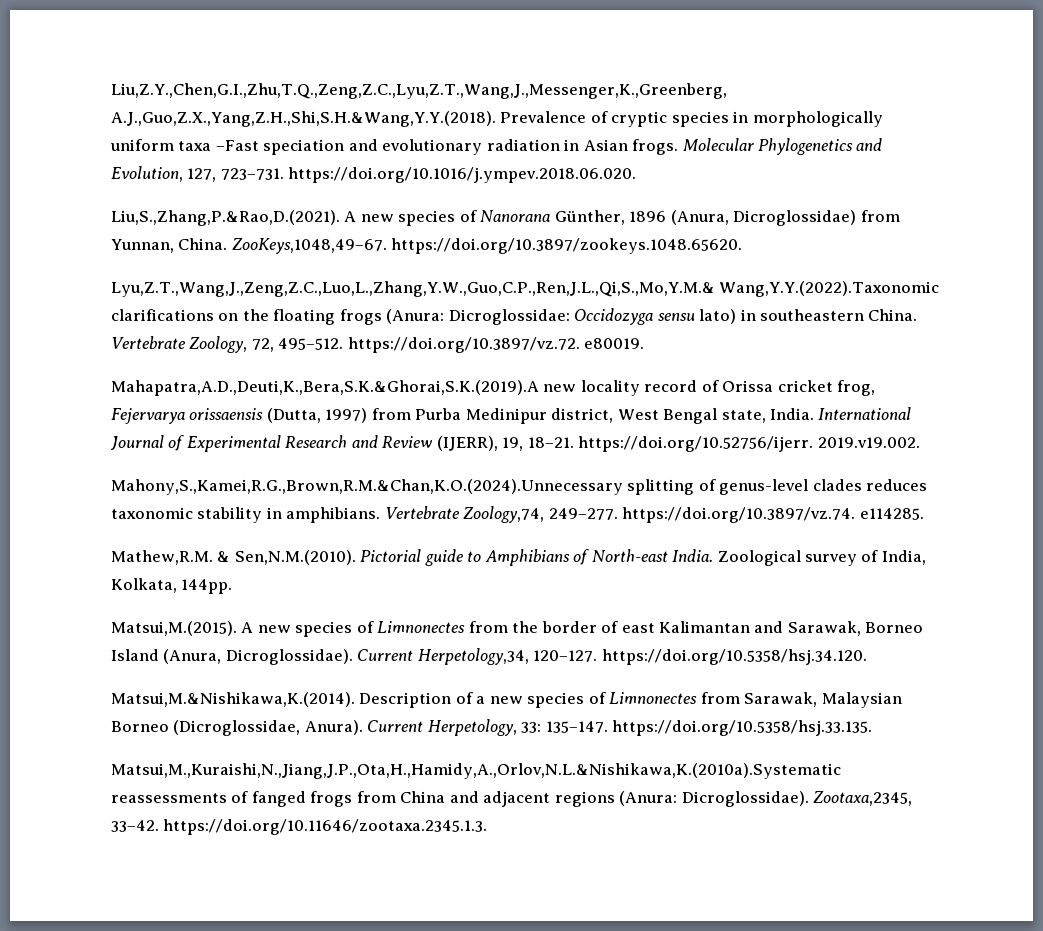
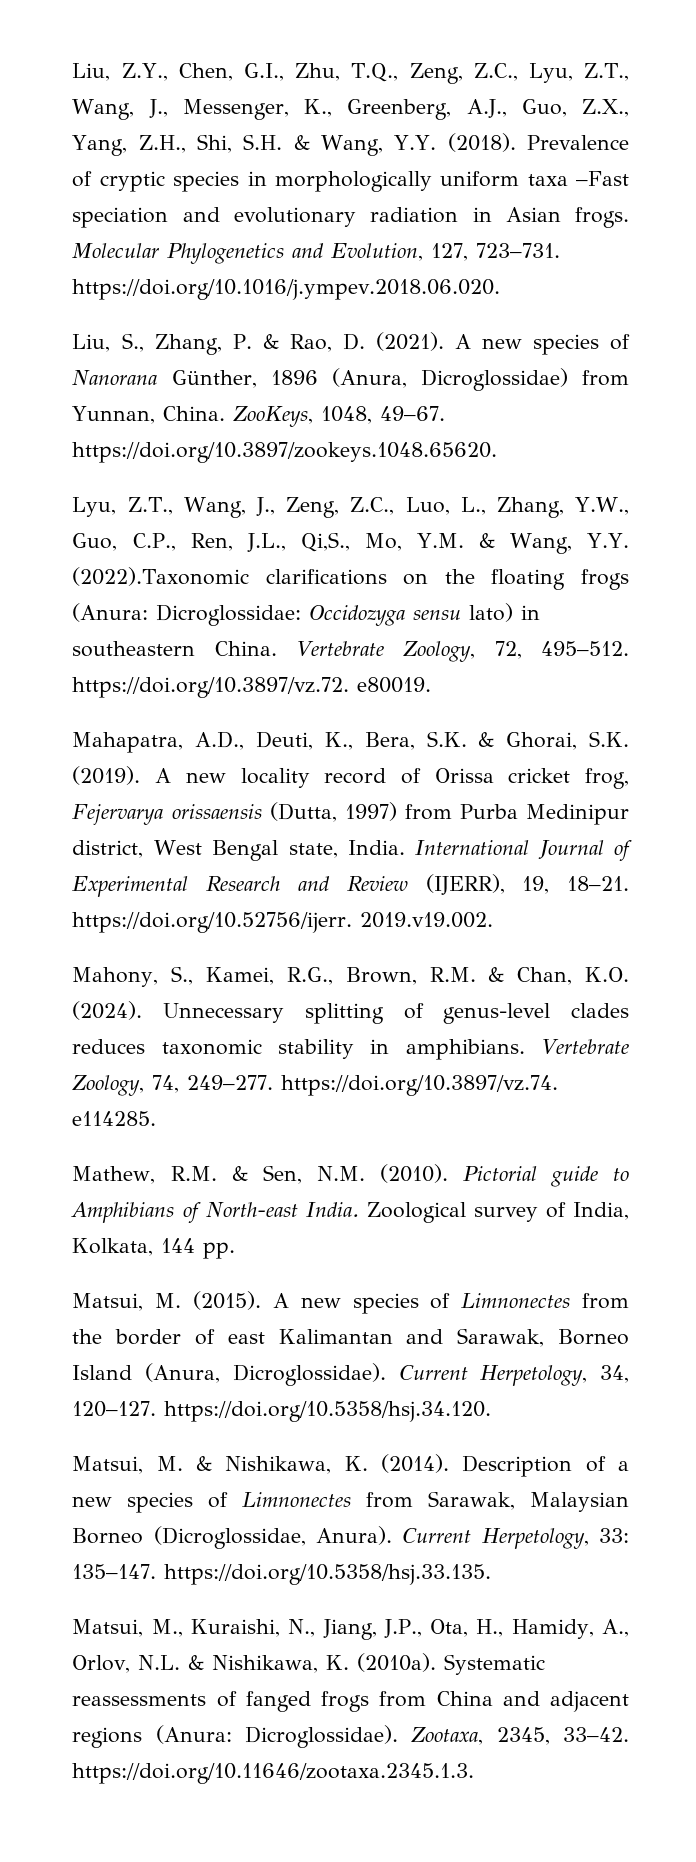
[111,83,728,99] [111,111,497,127] Liu,Z.Y.,Chen,G.I.,Zhu,T.Q.,Zeng,Z.C.,Lyu,Z.T.,Wang,J.,Messenger,K.,Greenberg, A.J.,Guo,Z.X.,Yang,Z.H.,Shi,S.H.&Wang,Y.Y.(2018). -> [72,63,630,84] [72,99,629,120] [72,133,516,156] Liu, Z.Y., Chen, G.I., Zhu, T.Q., Zeng, Z.C., Lyu, Z.T., Wang, J., Messenger, K., Greenberg, A.J., Guo, Z.X., Yang, Z.H., Shi, S.H. & Wang, Y.Y. (2018).
[111,210,341,226] Liu,S.,Zhang,P.&Rao,D.(2021). -> [72,332,444,355] Liu, S., Zhang, P. & Rao, D. (2021).
[231,238,743,254] [111,281,940,297] ZooKeys,1048,49–67. https://doi.org/10.3897/zookeys.1048.65620. // Lyu,Z.T.,Wang,J.,Zeng,Z.C.,Luo,L.,Zhang,Y.W.,Guo,C.P.,Ren,J.L.,Qi,S.,Mo,Y.M.& Wang,Y.Y.(2022).Taxonomic -> [233,406,446,427] [72,442,498,463] [72,497,630,518] [72,532,630,554] [72,567,250,586] ZooKeys, 1048, 49–67. https://doi.org/10.3897/zookeys.1048.65620. // Lyu, Z.T., Wang, J., Zeng, Z.C., Luo, L., Zhang, Y.W., Guo, C.P., Ren, J.L., Qi,S., Mo, Y.M. & Wang, Y.Y. (2022).Taxonomic
[111,380,540,396] Mahapatra,A.D.,Deuti,K.,Bera,S.K.&Ghorai,S.K.(2019).A -> [72,731,629,753] [72,766,172,785] Mahapatra, A.D., Deuti, K., Bera, S.K. & Ghorai, S.K. (2019). A
[111,479,624,495] Mahony,S.,Kamei,R.G.,Brown,R.M.&Chan,K.O.(2024).Unnecessary -> [72,966,629,987] [72,1001,285,1023] Mahony, S., Kamei, R.G., Brown, R.M. & Chan, K.O. (2024). Unnecessary
[463,506,545,523] Zoology,74, -> [72,1075,180,1096] Zoology, 74,
[111,550,356,565] Mathew,R.M. & Sen,N.M.(2010). -> [72,1164,448,1184] Mathew, R.M. & Sen, N.M. (2010).
[181,579,233,594] [111,621,238,636] 144pp. // Matsui,M.(2015). -> [161,1238,236,1259] [72,1291,262,1311] 144 pp. // Matsui, M. (2015).
[417,648,529,665] Herpetology,34, -> [480,1365,629,1386] Herpetology, 34,
[111,692,356,707] Matsui,M.&Nishikawa,K.(2014). -> [72,1454,450,1474] Matsui, M. & Nishikawa, K. (2014).
[111,763,842,779] Matsui,M.,Kuraishi,N.,Jiang,J.P.,Ota,H.,Hamidy,A.,Orlov,N.L.&Nishikawa,K.(2010a).Systematic -> [72,1619,629,1640] [72,1653,546,1675] Matsui, M., Kuraishi, N., Jiang, J.P., Ota, H., Hamidy, A., Orlov, N.L. & Nishikawa, K. (2010a). Systematic
[813,791,913,806] Zootaxa,2345, -> [411,1727,550,1745] Zootaxa, 2345,

